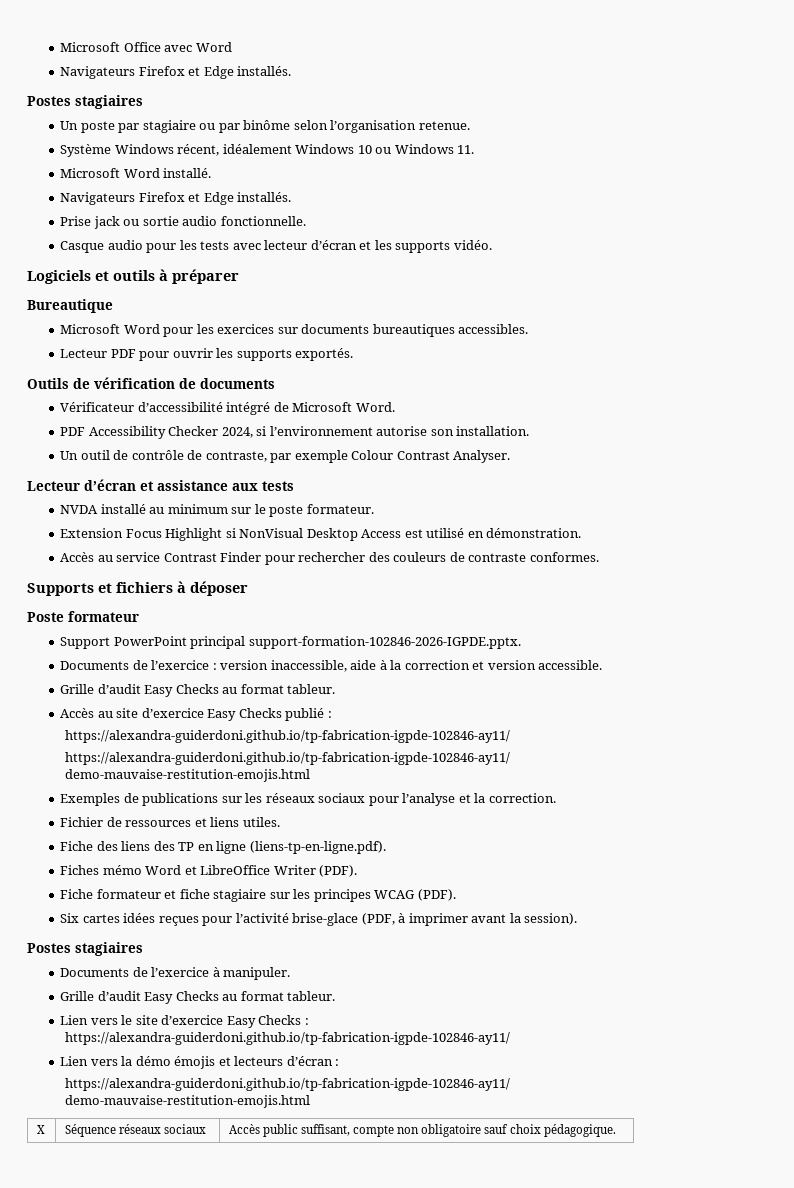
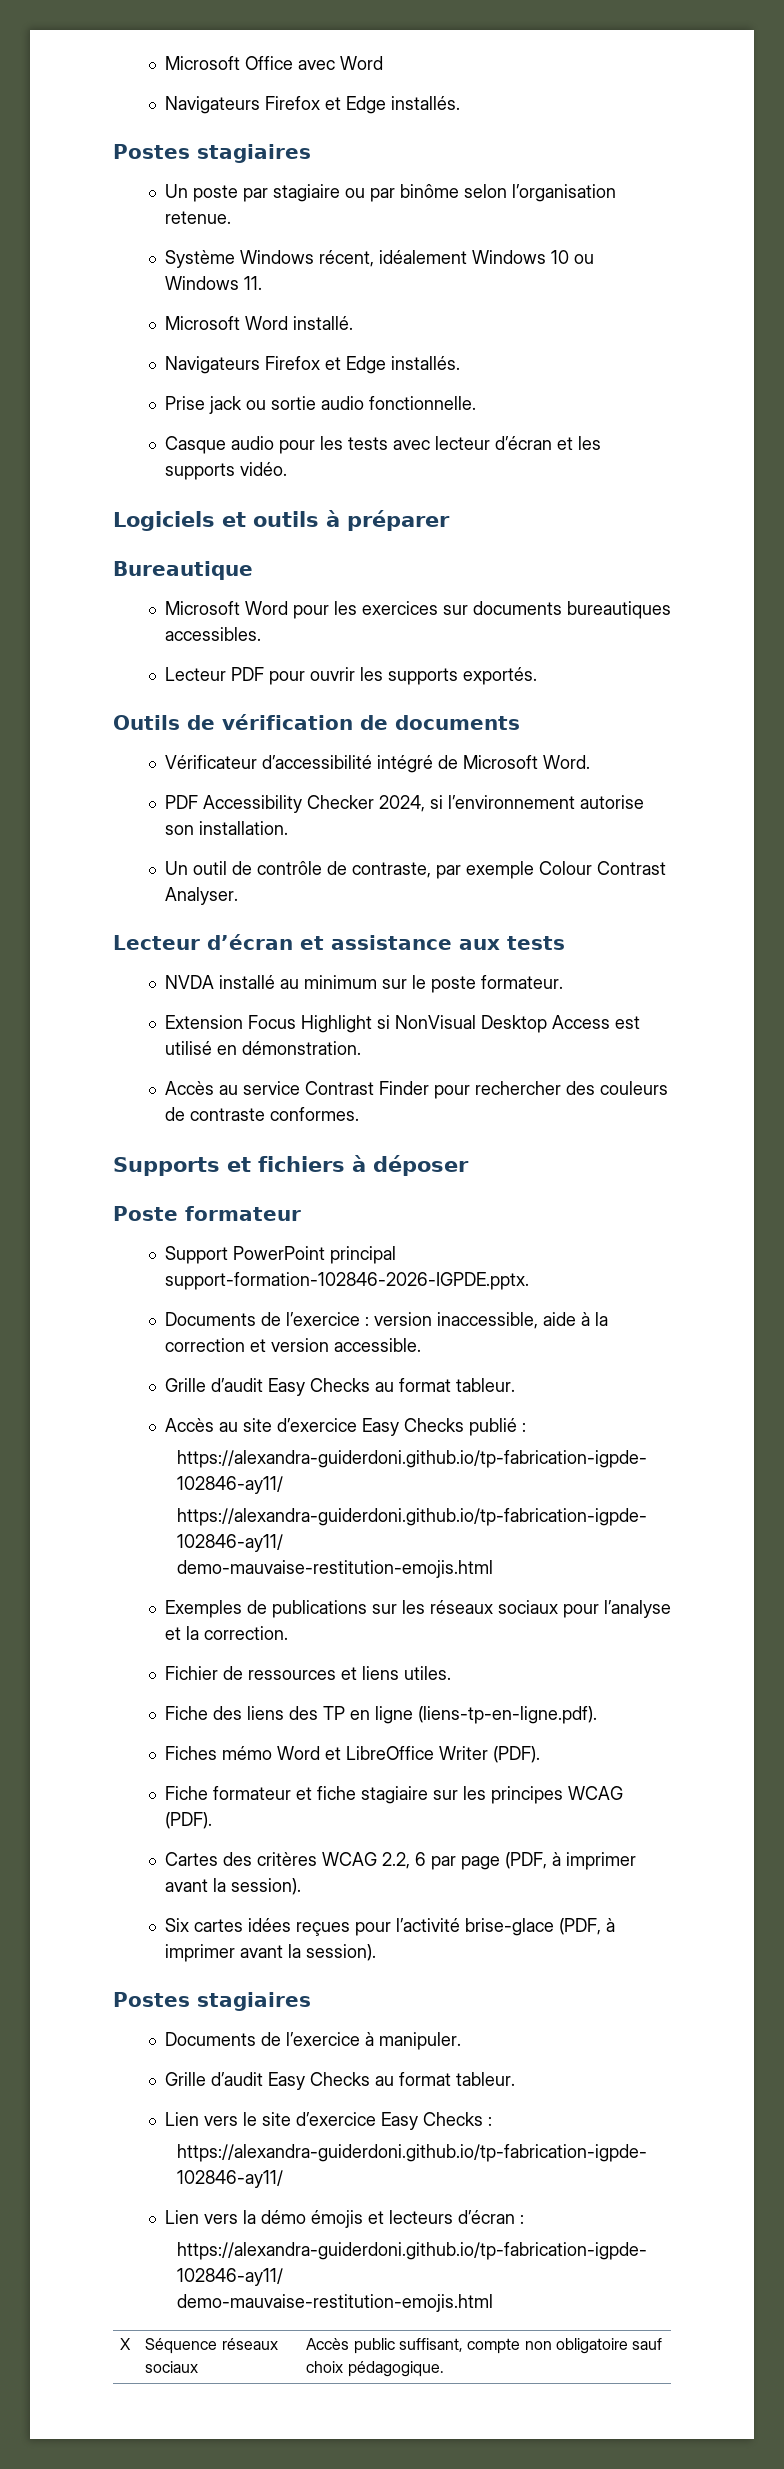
(456, 895) none -> [164,1852,636,1870] [164,1878,301,1895] // Cartes des critères WCAG 2.2, 6 par page (PDF, à imprimer avant la session).

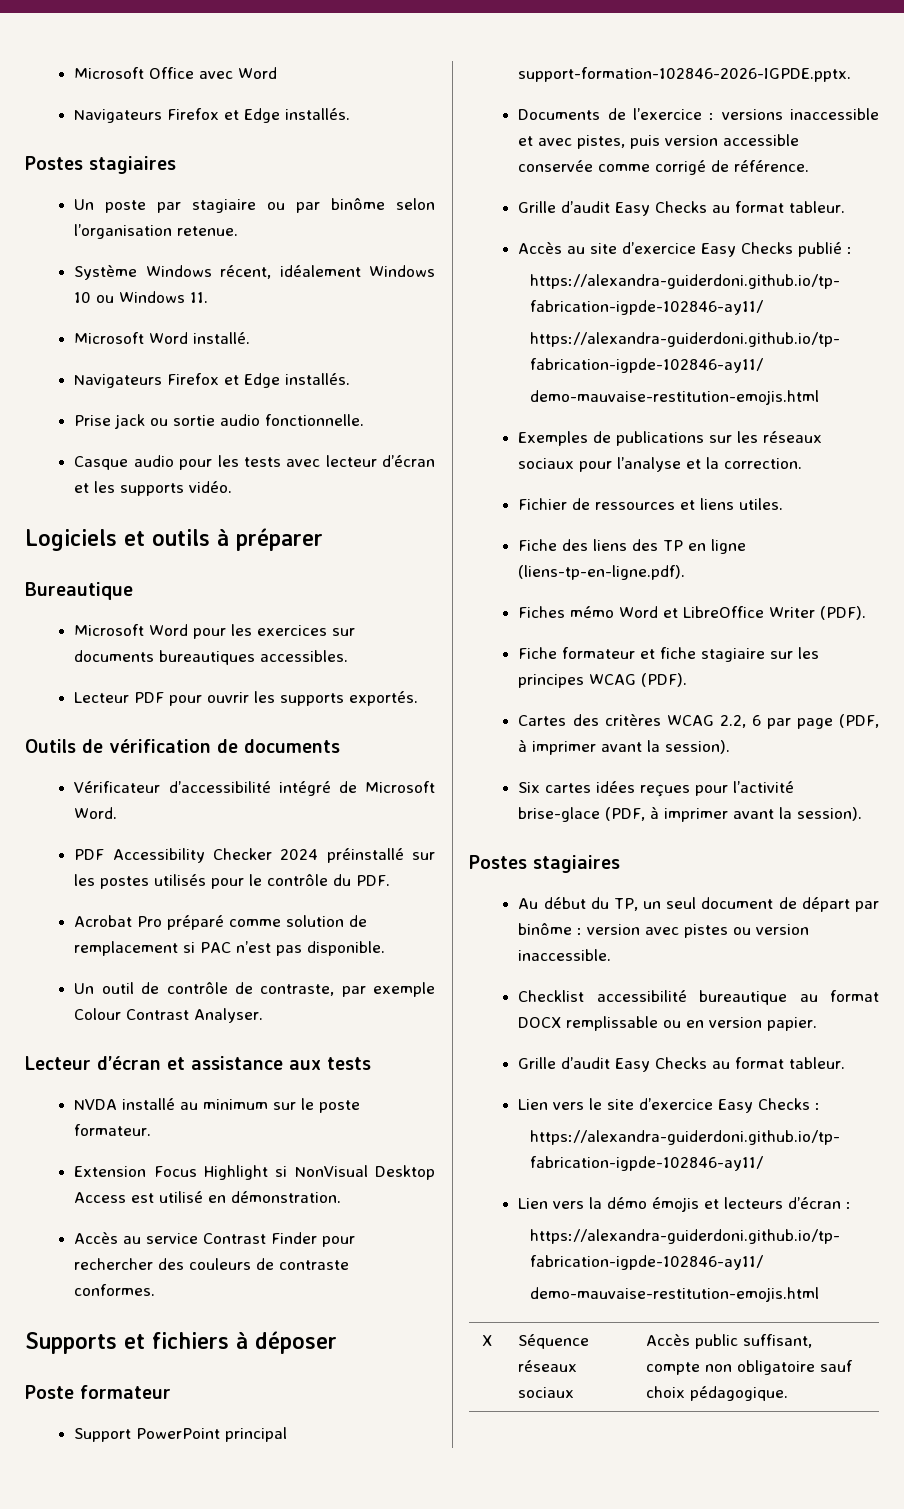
[378,795,644,812] [164,821,288,835] 2024, si l’environnement autorise son installation. -> [280,848,435,863] [74,874,391,889] [74,915,368,930] [74,941,386,956] 2024 préinstallé sur les postes utilisés pour le contrôle du PDF. // Acrobat Pro préparé comme solution de remplacement si PAC n’est pas disponible.
[373,1312,608,1329] [164,1338,421,1352] version inaccessible, aide à la correction et version accessible. -> [721,108,879,120] [518,134,800,149] [518,160,810,175] versions inaccessible et avec pistes, puis version accessible conservée comme corrigé de référence.
[164,2032,461,2050] Documents de l’exercice à manipuler. -> [518,897,879,912] [518,923,810,938] [518,949,612,961] [518,990,879,1005] [518,1016,818,1031] Au début du TP, un seul document de départ par binôme : version avec pistes ou version inaccessible. // Checklist accessibilité bureautique au format DOCX remplissable ou en version papier.

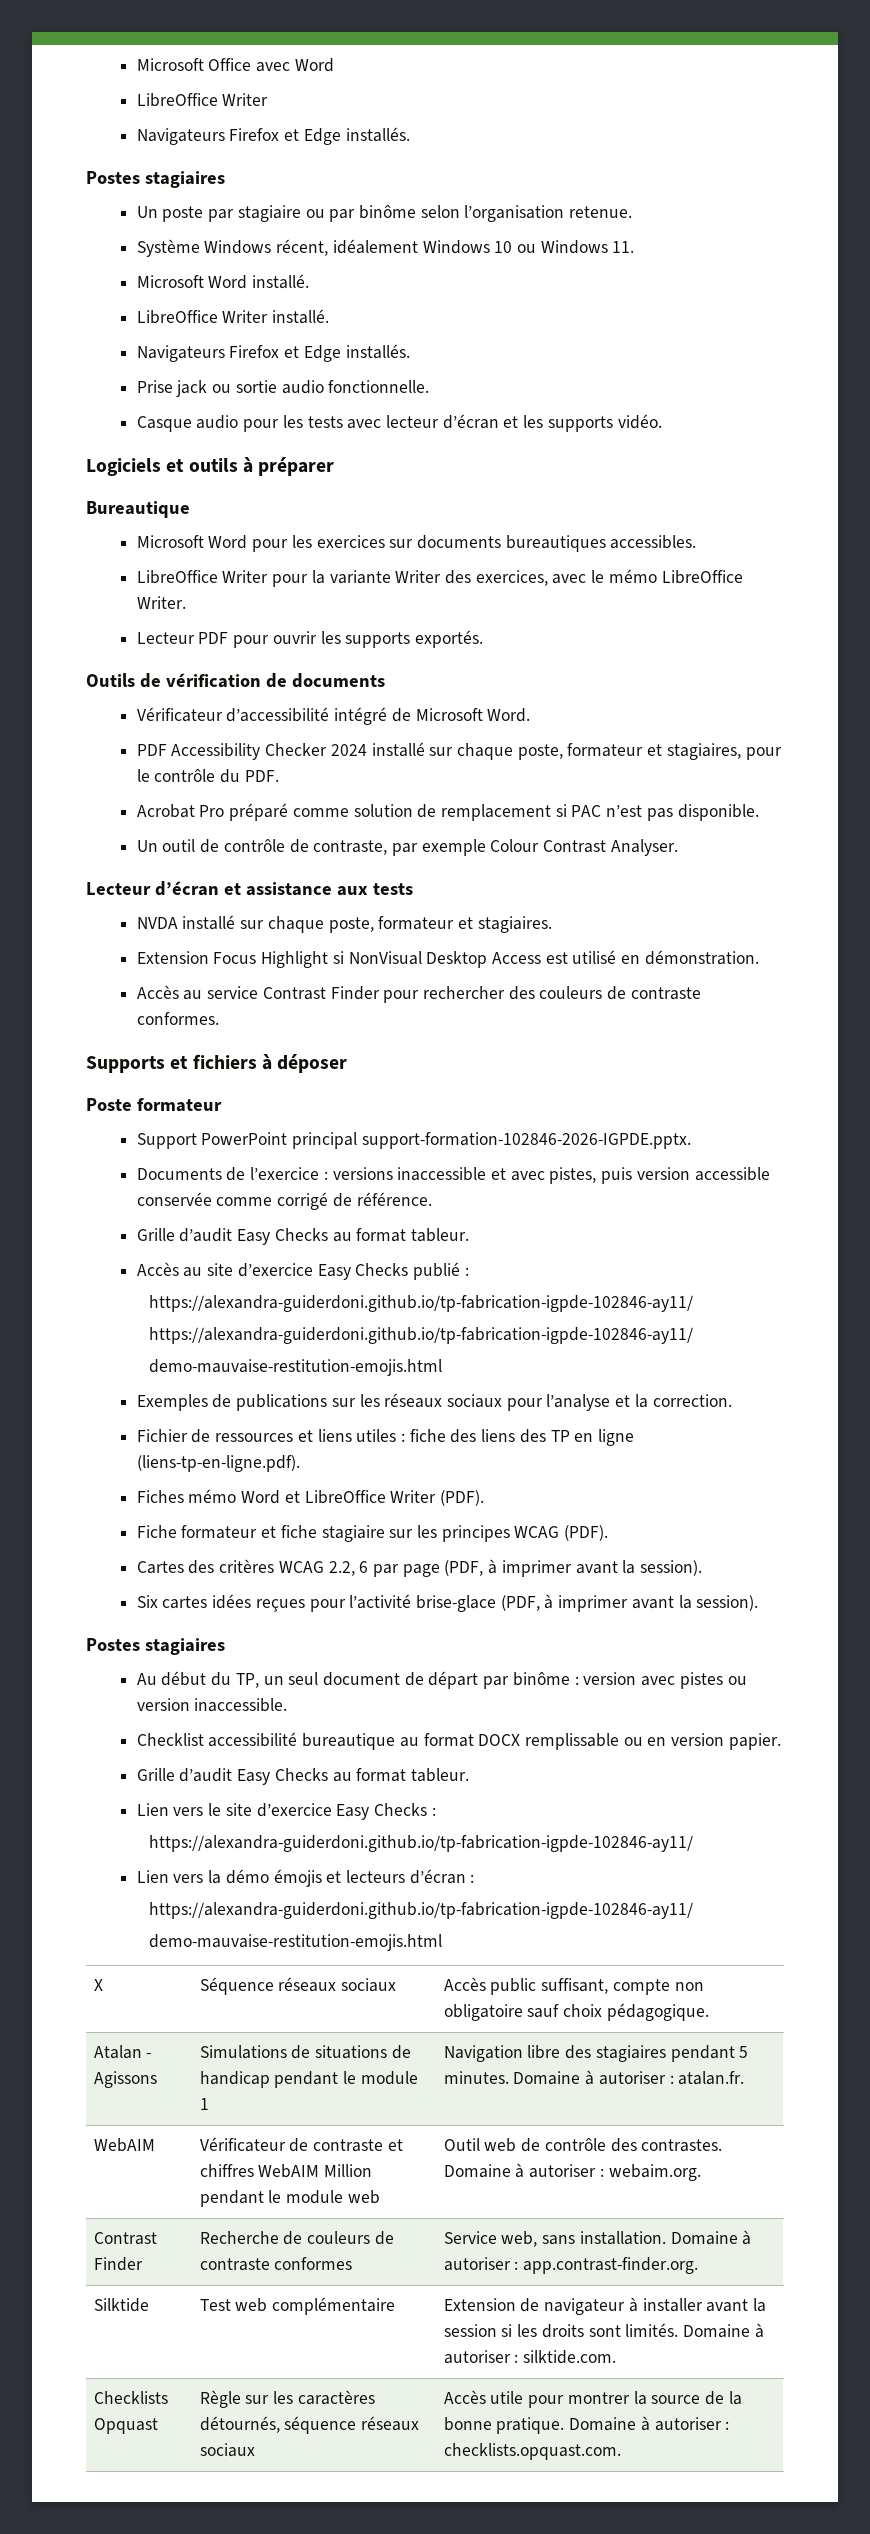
(278, 73) none -> [136,93,269,107] // LibreOffice Writer
(251, 338) none -> [136,309,330,324] // LibreOffice Writer installé.
(349, 656) none -> [136,569,743,587] [136,596,186,609] // LibreOffice Writer pour la variante Writer des exercices, avec le mémo LibreOffice Writer.
[326,848,435,863] [74,874,207,889] préinstallé sur les postes utilisés -> [371,742,741,760] installé sur chaque poste, formateur et stagiaires,
[180,1098,361,1113] [74,1124,152,1136] au minimum sur le poste formateur. -> [240,916,552,933] sur chaque poste, formateur et stagiaires.
[739,498,784,510] [518,539,558,551] utiles. // Fiche -> [356,1429,446,1442] utiles : fiche
(788, 1393) none -> [93,2045,152,2059] [93,2071,157,2088] [199,2045,411,2059] [199,2071,418,2088] [199,2098,209,2110] [443,2045,749,2062] [443,2070,745,2085] [93,2138,155,2152] [199,2137,403,2152] [199,2164,373,2178] [199,2190,380,2207] [443,2138,723,2152] [443,2163,701,2181] [93,2232,157,2245] [93,2257,143,2271] [199,2231,394,2245] [199,2257,353,2271] [443,2230,752,2247] [443,2257,699,2274] [93,2298,149,2312] [199,2297,396,2315] [443,2297,767,2315] [443,2323,764,2338] [443,2350,617,2364] [93,2391,168,2404] [93,2418,158,2434] [199,2390,375,2408] [199,2416,420,2434] [199,2443,255,2457] [443,2390,742,2408] [443,2416,730,2434] [443,2443,621,2460] // Atalan - Agissons | Simulations de situations de handicap pendant le module 1 | Navigation libre des stagiaires pendant 5 minutes. Domaine à autoriser : atalan.fr. // WebAIM | Vérificateur de contraste et chiffres WebAIM Million pendant le module web | Outil web de contrôle des contrastes. Domaine à autoriser : webaim.org. // Contrast Finder | Recherche de couleurs de contraste conformes | Service web, sans installation. Domaine à autoriser : app.contrast-finder.org. // Silktide | Test web complémentaire | Extension de navigateur à installer avant la session si les droits sont limités. Domaine à autoriser : silktide.com. // Checklists Opquast | Règle sur les caractères détournés, séquence réseaux sociaux | Accès utile pour montrer la source de la bonne pratique. Domaine à autoriser : checklists.opquast.com.

